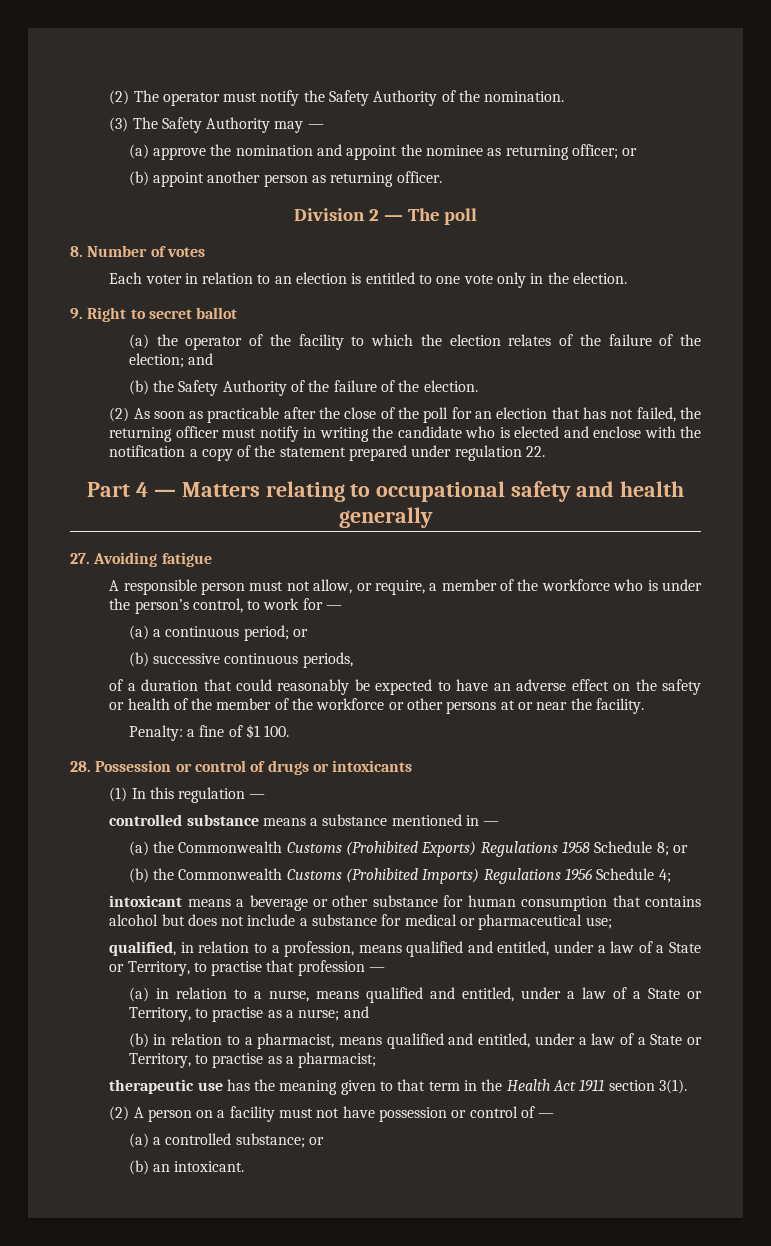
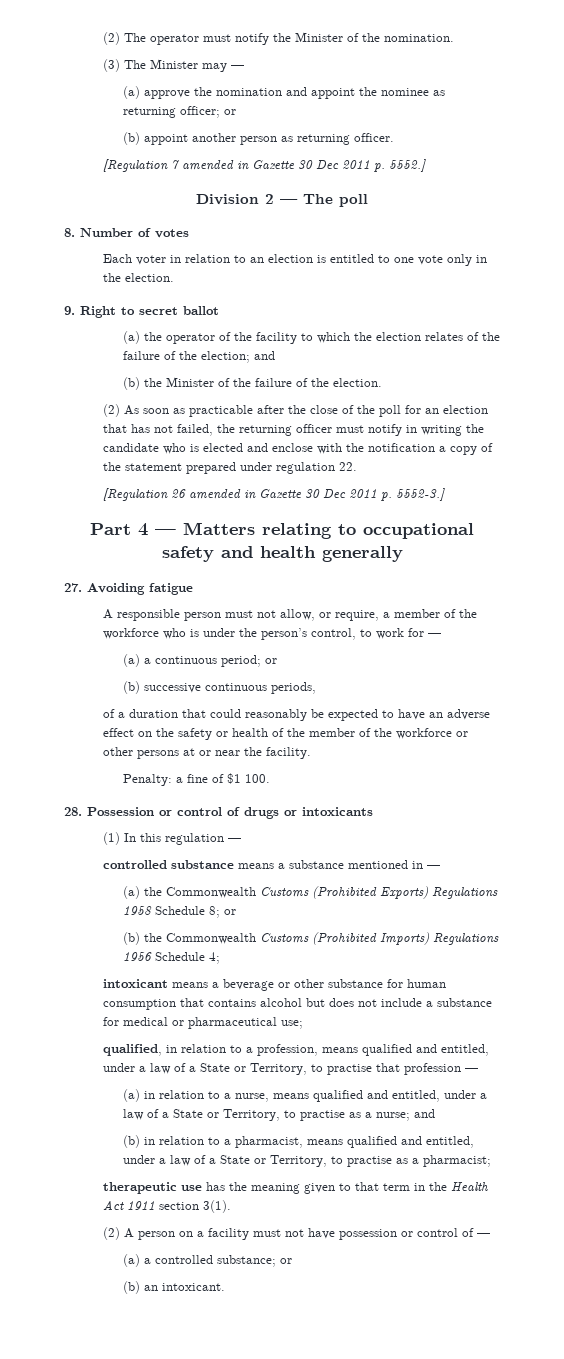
[329,90,438,106] Safety Authority -> [295,32,344,42] Minister
[161,117,271,133] Safety Authority -> [150,59,199,69] Minister
(442, 177) none -> [103,159,427,172] // [Regulation 7 amended in Gazette 30 Dec 2011 p. 5552.]
[178,380,287,396] Safety Authority -> [165,377,214,387] Minister
(546, 451) none -> [103,488,446,501] // [Regulation 26 amended in Gazette 30 Dec 2011 p. 5552-3.]

